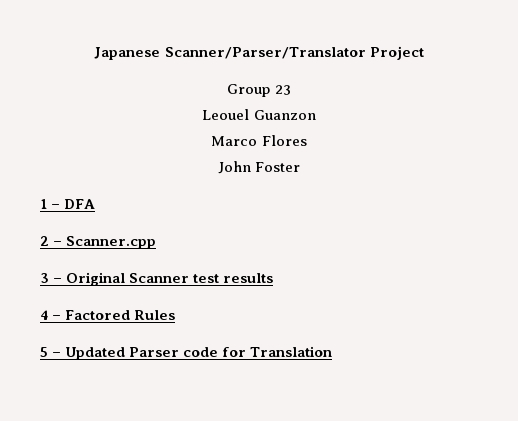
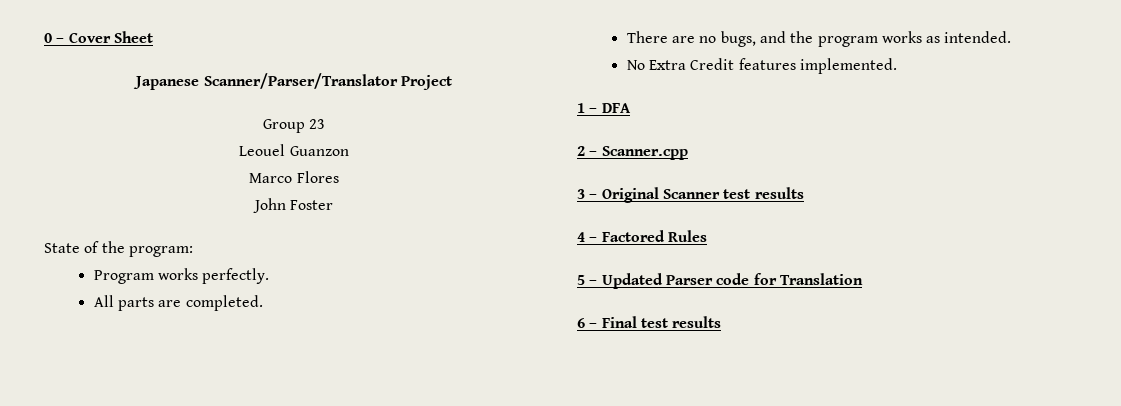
(94, 53) none -> [44,31,153,43] 0 – Cover Sheet //
(301, 167) none -> [44,241,193,257] [93,268,270,284] [93,295,263,311] [626,31,1012,47] [626,58,897,74] // State of the program: // Program works perfectly. // All parts are completed. // There are no bugs, and the program works as intended. // No Extra Credit features implemented.
(333, 351) none -> [577,316,722,328] // 6 – Final test results

